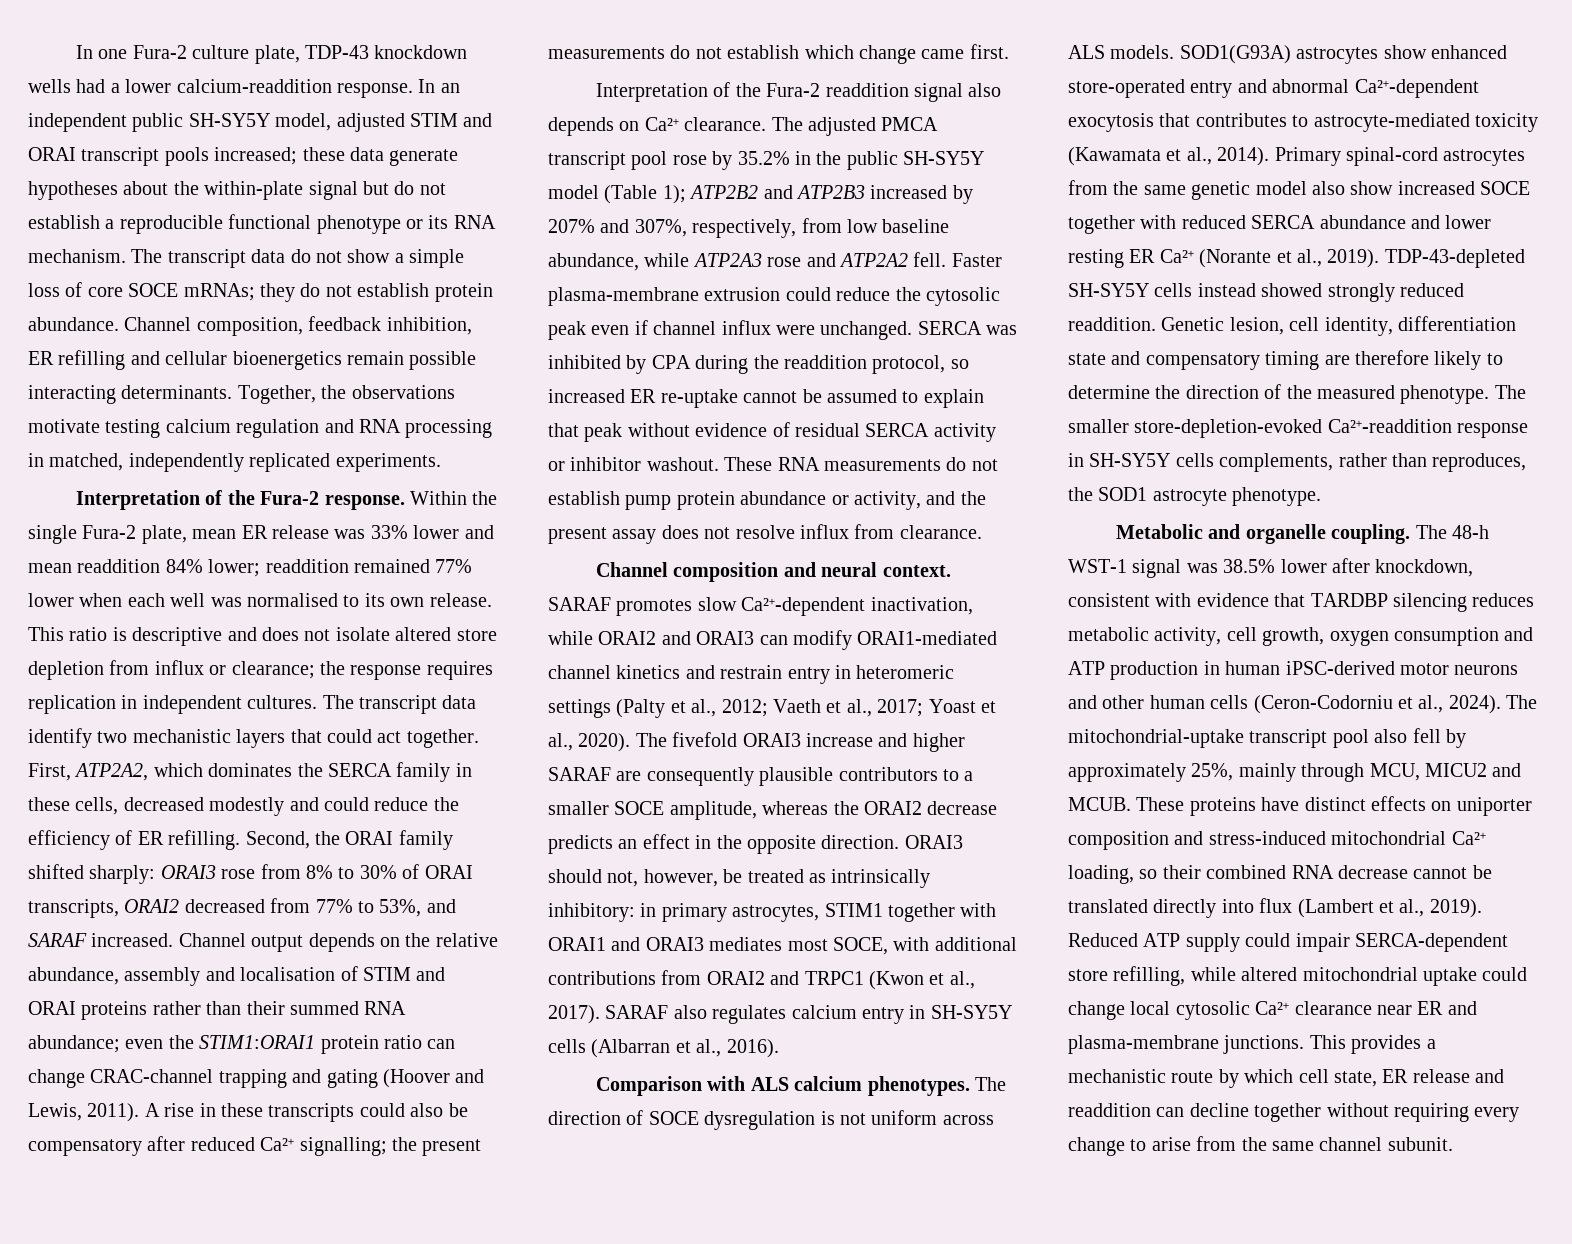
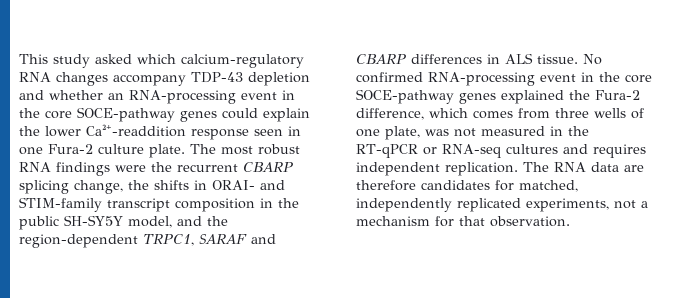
[76,45,468,64] [28,79,460,98] [28,113,493,132] [28,147,459,166] [28,181,446,200] [28,214,496,234] [28,249,465,268] [28,282,493,302] [28,316,472,336] [28,350,477,370] [28,385,455,404] [28,419,493,438] [28,453,441,472] [76,490,498,510] [28,525,494,544] [28,559,473,577] [28,593,492,607] [28,627,497,646] [28,660,493,680] [28,695,477,714] [28,728,479,748] [28,762,472,782] [28,797,459,816] [28,830,453,850] [28,864,473,884] [28,898,456,918] [28,933,498,952] [28,966,446,986] [28,1001,407,1020] [28,1035,456,1054] [28,1069,485,1088] [28,1103,468,1122] [28,1136,482,1156] [548,44,1009,64] [596,82,1002,102] [548,117,939,136] [548,151,985,170] [548,185,973,204] [548,218,950,238] [548,252,1002,271] [548,287,1000,306] [548,320,1018,340] [548,355,969,374] [548,389,984,408] [548,422,996,442] [548,457,998,471] [548,491,986,510] [548,524,982,544] [596,562,951,582] [548,597,973,616] [548,630,998,650] [548,665,955,684] [548,699,996,718] [548,732,965,752] [548,767,974,786] [548,801,998,820] [548,834,963,854] [548,869,931,888] [548,903,997,922] [548,937,1017,955] [548,970,975,990] [548,1005,1012,1024] [548,1039,779,1058] [596,1076,1007,1096] [548,1110,994,1130] [1068,45,1507,64] [1068,79,1479,98] [1068,113,1538,132] [1068,147,1526,166] [1068,180,1531,200] [1068,215,1492,234] [1068,249,1525,268] [1068,283,1464,302] [1068,316,1516,336] [1068,350,1503,370] [1068,384,1526,404] [1068,419,1529,438] [1068,453,1527,472] [1068,487,1322,506] [1116,524,1490,544] [1068,558,1474,578] [1068,593,1535,612] [1068,627,1534,646] [1068,661,1519,680] [1068,695,1538,714] [1068,728,1466,748] [1068,763,1522,782] [1068,796,1532,816] [1068,831,1486,850] [1068,865,1492,884] [1068,898,1482,918] [1068,933,1508,952] [1068,966,1528,986] [1068,1001,1477,1020] [1068,1035,1436,1054] [1068,1069,1505,1088] [1068,1103,1520,1122] [1068,1136,1453,1156] In one Fura-2 culture plate, TDP-43 knockdown wells had a lower calcium-readdition response. In an independent public SH-SY5Y model, adjusted STIM and ORAI transcript pools increased; these data generate hypotheses about the within-plate signal but do not establish a reproducible functional phenotype or its RNA mechanism. The transcript data do not show a simple loss of core SOCE mRNAs; they do not establish protein abundance. Channel composition, feedback inhibition, ER refilling and cellular bioenergetics remain possible interacting determinants. Together, the observations motivate testing calcium regulation and RNA processing in matched, independently replicated experiments. // Interpretation of the Fura-2 response. Within the single Fura-2 plate, mean ER release was 33% lower and mean readdition 84% lower; readdition remained 77% lower when each well was normalised to its own release. This ratio is descriptive and does not isolate altered store depletion from influx or clearance; the response requires replication in independent cultures. The transcript data identify two mechanistic layers that could act together. First, ATP2A2, which dominates the SERCA family in these cells, decreased modestly and could reduce the efficiency of ER refilling. Second, the ORAI family shifted sharply: ORAI3 rose from 8% to 30% of ORAI transcripts, ORAI2 decreased from 77% to 53%, and SARAF increased. Channel output depends on the relative abundance, assembly and localisation of STIM and ORAI proteins rather than their summed RNA abundance; even the STIM1:ORAI1 protein ratio can change CRAC-channel trapping and gating (Hoover and Lewis, 2011). A rise in these transcripts could also be compensatory after reduced Ca²⁺ signalling; the present measurements do not establish which change came first. // Interpretation of the Fura-2 readdition signal also depends on Ca²⁺ clearance. The adjusted PMCA transcript pool rose by 35.2% in the public SH-SY5Y model (Table 1); ATP2B2 and ATP2B3 increased by 207% and 307%, respectively, from low baseline abundance, while ATP2A3 rose and ATP2A2 fell. Faster plasma-membrane extrusion could reduce the cytosolic peak even if channel influx were unchanged. SERCA was inhibited by CPA during the readdition protocol, so increased ER re-uptake cannot be assumed to explain that peak without evidence of residual SERCA activity or inhibitor washout. These RNA measurements do not establish pump protein abundance or activity, and the present assay does not resolve influx from clearance. // Channel composition and neural context. SARAF promotes slow Ca²⁺-dependent inactivation, while ORAI2 and ORAI3 can modify ORAI1-mediated channel kinetics and restrain entry in heteromeric settings (Palty et al., 2012; Vaeth et al., 2017; Yoast et al., 2020). The fivefold ORAI3 increase and higher SARAF are consequently plausible contributors to a smaller SOCE amplitude, whereas the ORAI2 decrease predicts an effect in the opposite direction. ORAI3 should not, however, be treated as intrinsically inhibitory: in primary astrocytes, STIM1 together with ORAI1 and ORAI3 mediates most SOCE, with additional contributions from ORAI2 and TRPC1 (Kwon et al., 2017). SARAF also regulates calcium entry in SH-SY5Y cells (Albarran et al., 2016). // Comparison with ALS calcium phenotypes. The direction of SOCE dysregulation is not uniform across ALS models. SOD1(G93A) astrocytes show enhanced store-operated entry and abnormal Ca²⁺-dependent exocytosis that contributes to astrocyte-mediated toxicity (Kawamata et al., 2014). Primary spinal-cord astrocytes from the same genetic model also show increased SOCE together with reduced SERCA abundance and lower resting ER Ca²⁺ (Norante et al., 2019). TDP-43-depleted SH-SY5Y cells instead showed strongly reduced readdition. Genetic lesion, cell identity, differentiation state and compensatory timing are therefore likely to determine the direction of the measured phenotype. The smaller store-depletion-evoked Ca²⁺-readdition response in SH-SY5Y cells complements, rather than reproduces, the SOD1 astrocyte phenotype. // Metabolic and organelle coupling. The 48-h WST-1 signal was 38.5% lower after knockdown, consistent with evidence that TARDBP silencing reduces metabolic activity, cell growth, oxygen consumption and ATP production in human iPSC-derived motor neurons and other human cells (Ceron-Codorniu et al., 2024). The mitochondrial-uptake transcript pool also fell by approximately 25%, mainly through MCU, MICU2 and MCUB. These proteins have distinct effects on uniporter composition and stress-induced mitochondrial Ca²⁺ loading, so their combined RNA decrease cannot be translated directly into flux (Lambert et al., 2019). Reduced ATP supply could impair SERCA-dependent store refilling, while altered mitochondrial uptake could change local cytosolic Ca²⁺ clearance near ER and plasma-membrane junctions. This provides a mechanistic route by which cell state, ER release and readdition can decline together without requiring every change to arise from the same channel subunit. -> [19,54,304,68] [19,72,310,86] [19,90,295,104] [19,107,310,122] [19,124,301,140] [19,144,300,158] [19,162,293,176] [19,180,285,194] [19,197,299,212] [19,215,228,230] [19,234,276,248] [356,53,602,65] [356,72,652,86] [356,89,640,104] [356,108,644,120] [356,126,589,140] [356,144,646,158] [356,162,644,176] [356,180,578,192] [356,198,648,212] [356,216,570,227] This study asked which calcium-regulatory RNA changes accompany TDP-43 depletion and whether an RNA-processing event in the core SOCE-pathway genes could explain the lower Ca²⁺-readdition response seen in one Fura-2 culture plate. The most robust RNA findings were the recurrent CBARP splicing change, the shifts in ORAI- and STIM-family transcript composition in the public SH-SY5Y model, and the region-dependent TRPC1, SARAF and CBARP differences in ALS tissue. No confirmed RNA-processing event in the core SOCE-pathway genes explained the Fura-2 difference, which comes from three wells of one plate, was not measured in the RT-qPCR or RNA-seq cultures and requires independent replication. The RNA data are therefore candidates for matched, independently replicated experiments, not a mechanism for that observation.

